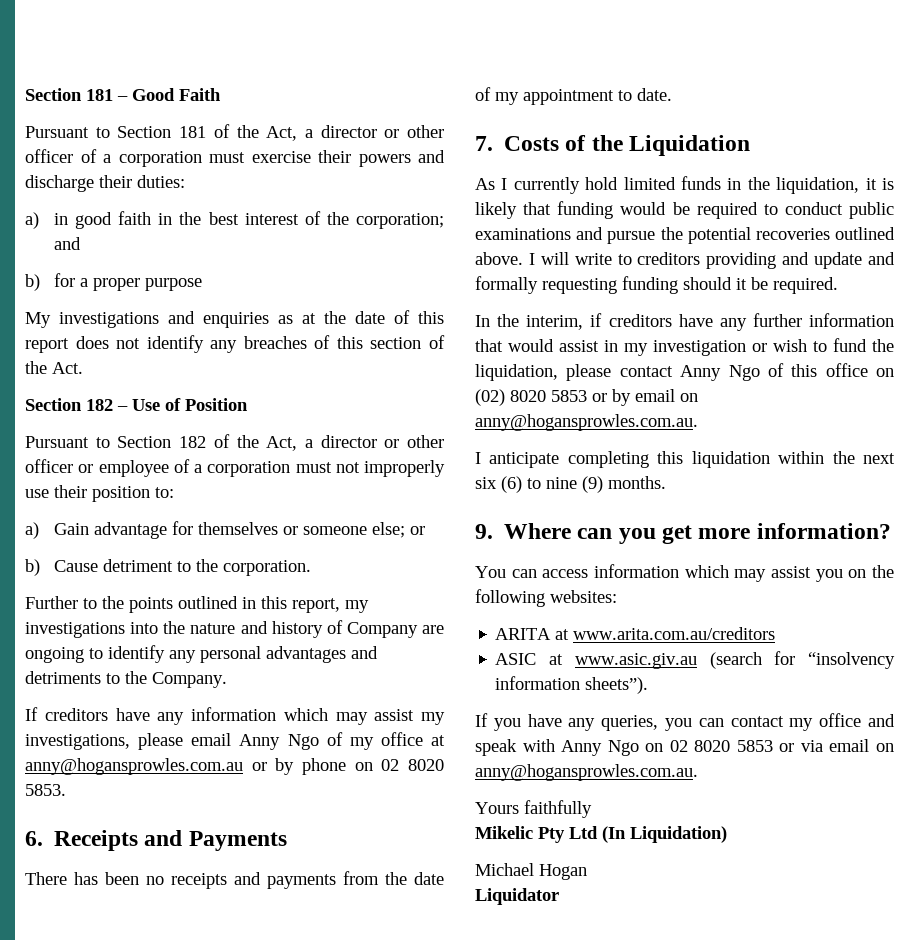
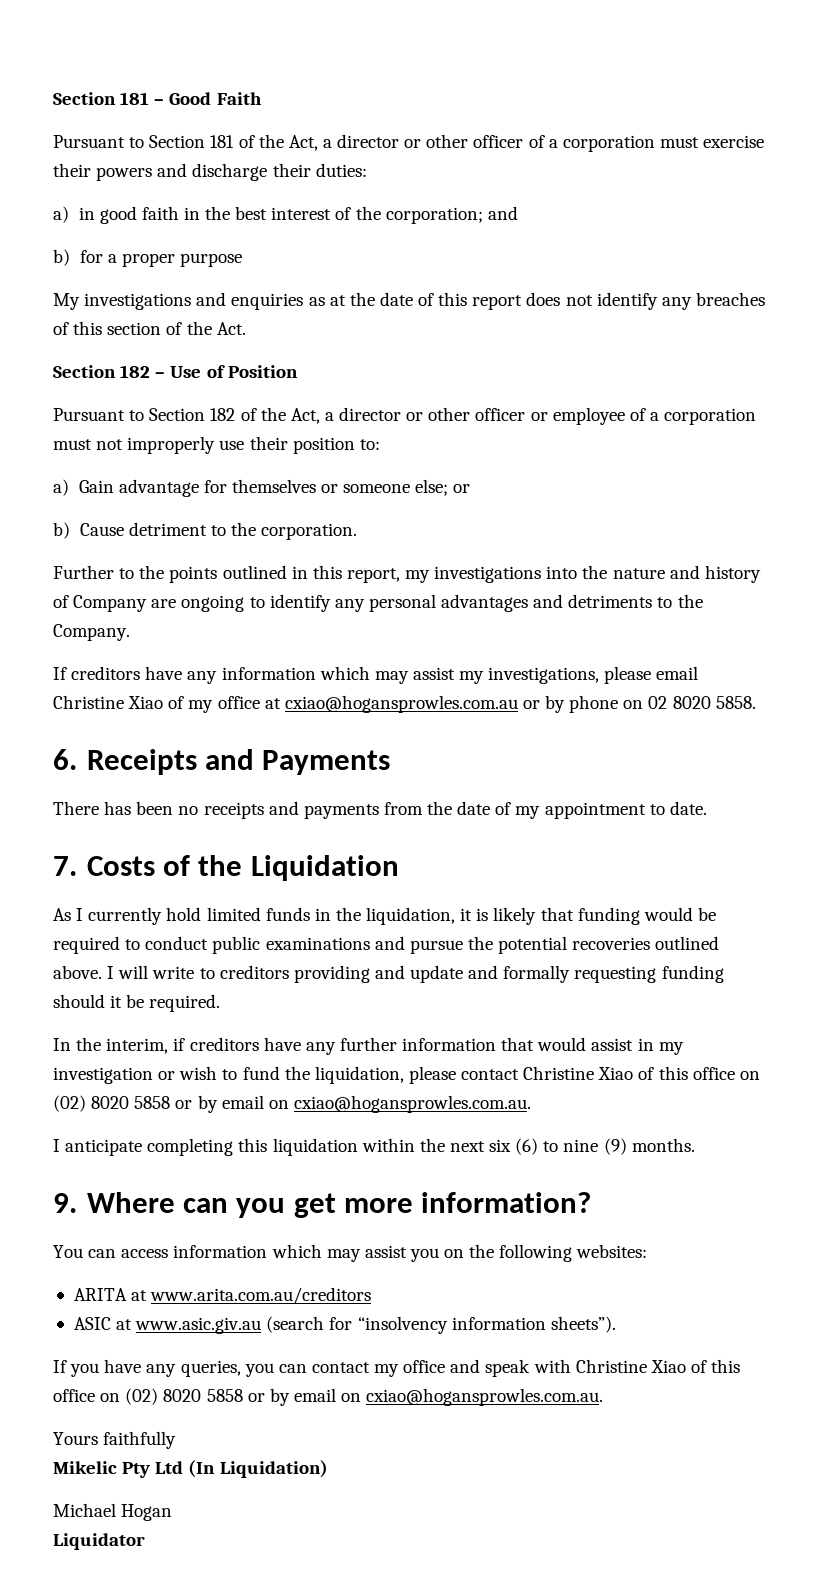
[239,734,319,750] Anny Ngo -> [53,695,164,709] Christine Xiao
[25,758,243,775] anny@hogansprowles.com.au -> [284,695,518,713] cxiao@hogansprowles.com.au
[25,784,66,796] 5853. -> [715,696,756,709] 5858.
[680,363,894,381] [475,389,698,406] [475,414,698,431] Anny Ngo of this office on (02) 8020 5853 or by email on anny@hogansprowles.com.au. -> [523,1066,760,1080] [53,1095,531,1113] Christine Xiao of this office on (02) 8020 5858 or by email on cxiao@hogansprowles.com.au.
[561,739,894,756] [475,764,698,781] Anny Ngo on 02 8020 5853 or via email on anny@hogansprowles.com.au. -> [575,1359,741,1373] [53,1388,604,1406] Christine Xiao of this office on (02) 8020 5858 or by email on cxiao@hogansprowles.com.au.

